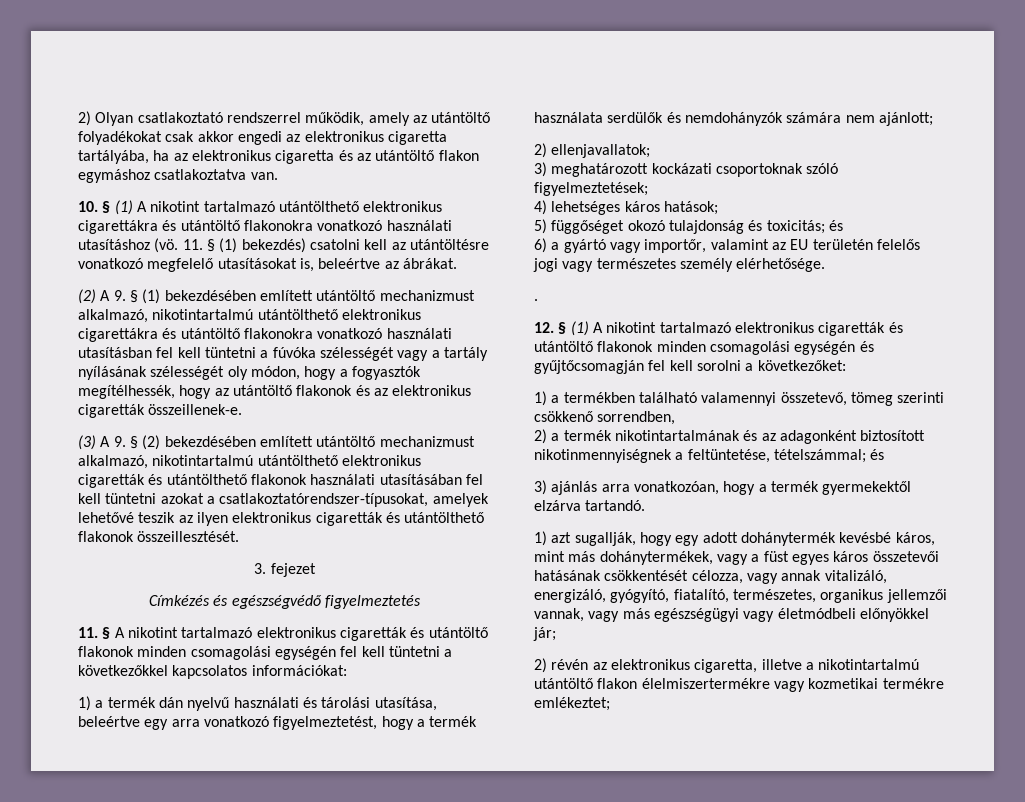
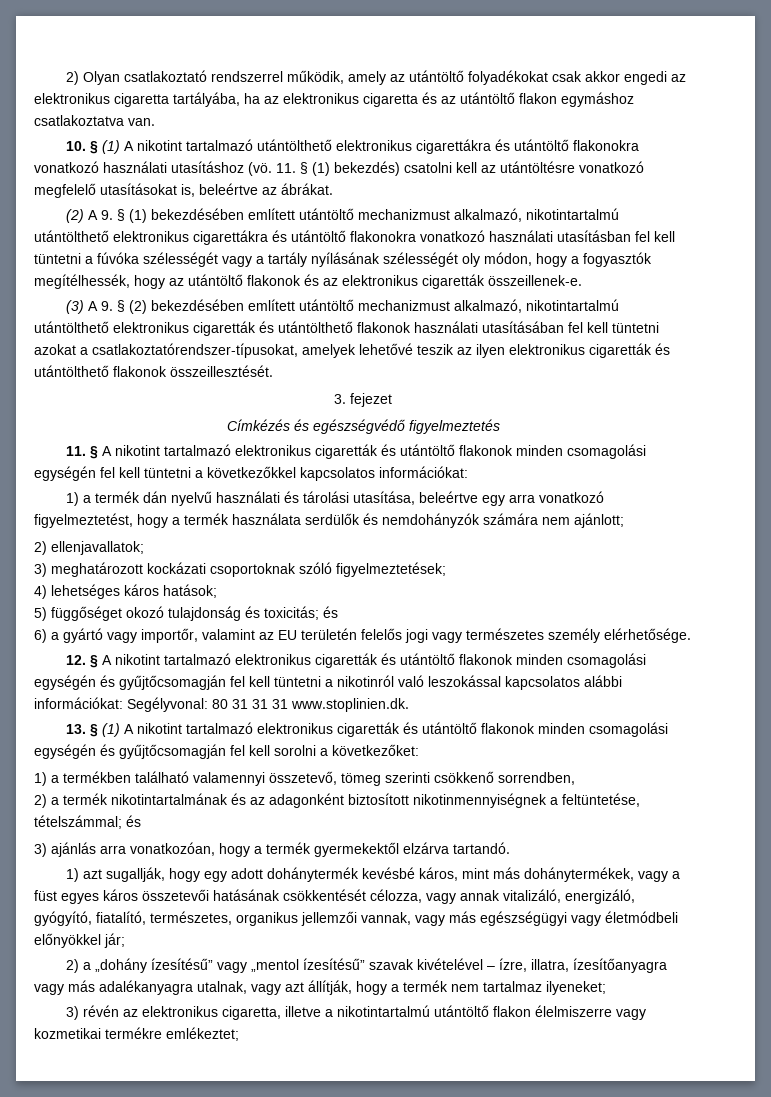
[534,299,538,301] [534,322,554,333] . // 12. -> [65,653,646,668] [34,675,622,690] [34,697,409,712] [65,724,86,734] 12. § A nikotint tartalmazó elektronikus cigaretták és utántöltő flakonok minden csomagolási egységén és gyűjtőcsomagján fel kell tüntetni a nikotinról való leszokással kapcsolatos alábbi információkat: Segélyvonal: 80 31 31 31 www.stoplinien.dk. // 13.
(547, 665) none -> [82,958,667,973] [34,980,606,995] [65,1006,79,1020] a „dohány ízesítésű” vagy „mentol ízesítésű” szavak kivételével – ízre, illatra, ízesítőanyagra vagy más adalékanyagra utalnak, vagy azt állítják, hogy a termék nem tartalmaz ilyeneket; // 3)
[641,678,770,689] élelmiszertermékre -> [534,1005,612,1017] élelmiszerre

